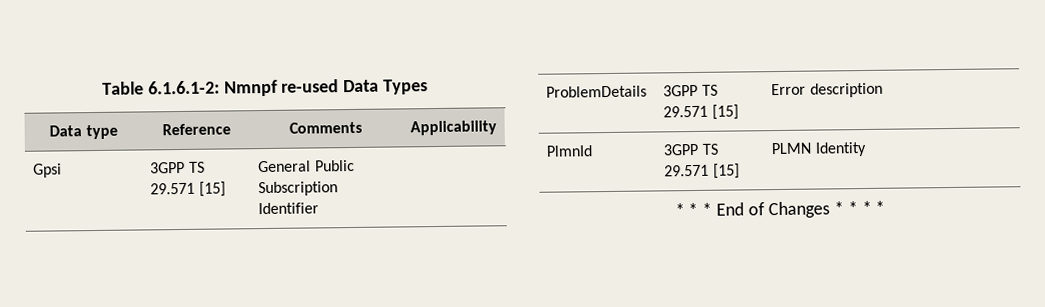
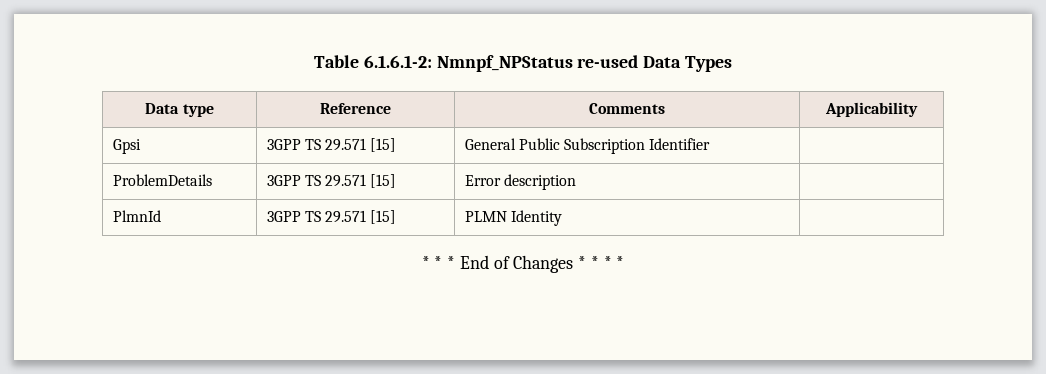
[223,79,278,97] Nmnpf -> [436,55,573,72] Nmnpf_NPStatus

